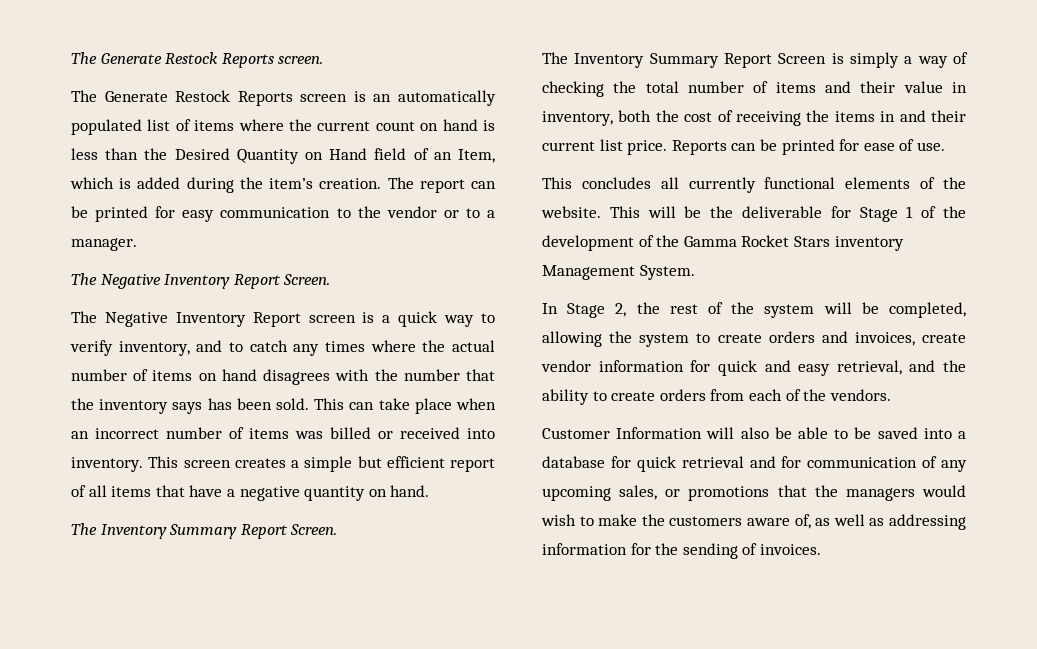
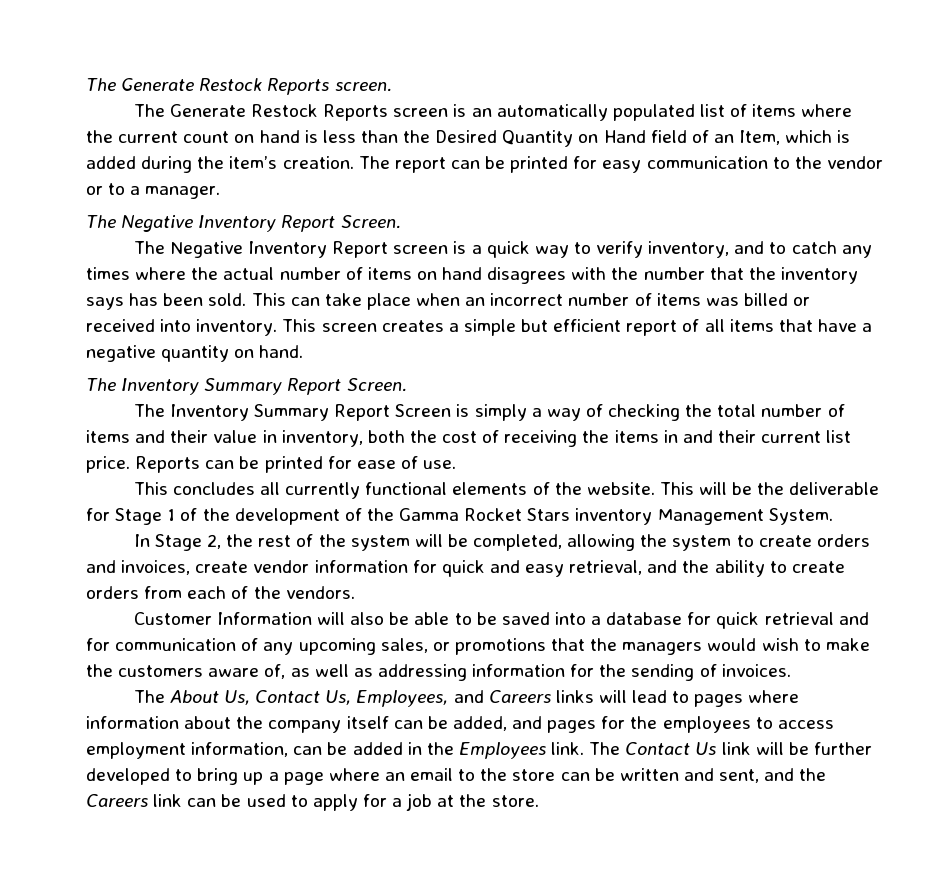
(821, 549) none -> [133,690,800,707] [86,716,834,733] [86,742,872,759] [86,768,827,785] [86,793,539,811] // The About Us, Contact Us, Employees, and Careers links will lead to pages where information about the company itself can be added, and pages for the employees to access employment information, can be added in the Employees link. The Contact Us link will be further developed to bring up a page where an email to the store can be written and sent, and the Careers link can be used to apply for a job at the store.

